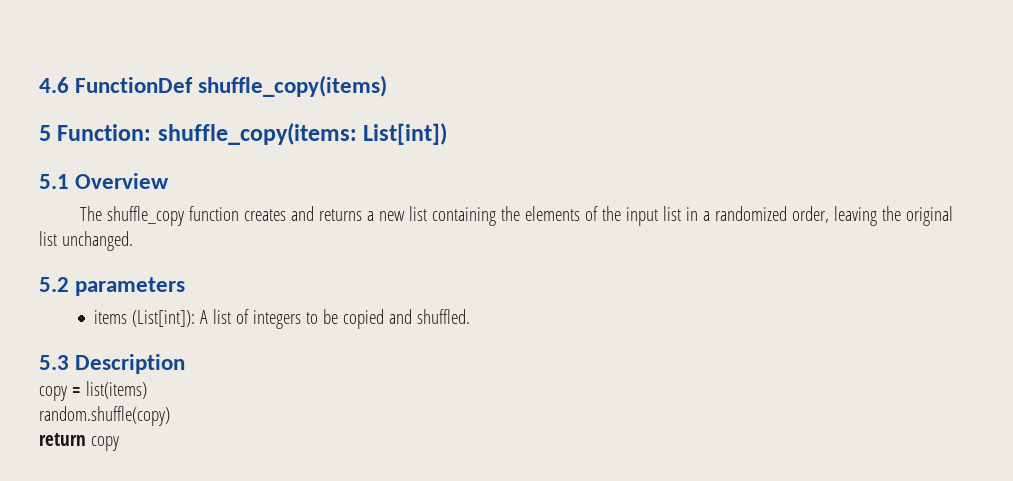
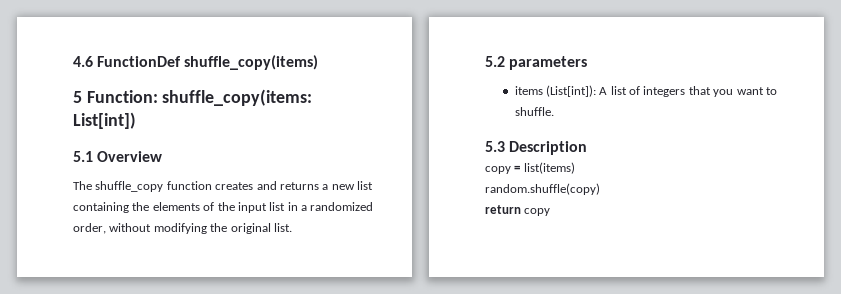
[834,206,954,226] [39,231,133,251] leaving the original list unchanged. -> [109,223,292,234] without modifying the original list.
[306,309,471,329] to be copied and shuffled. -> [688,86,777,97] [514,107,554,116] that you want to shuffle.

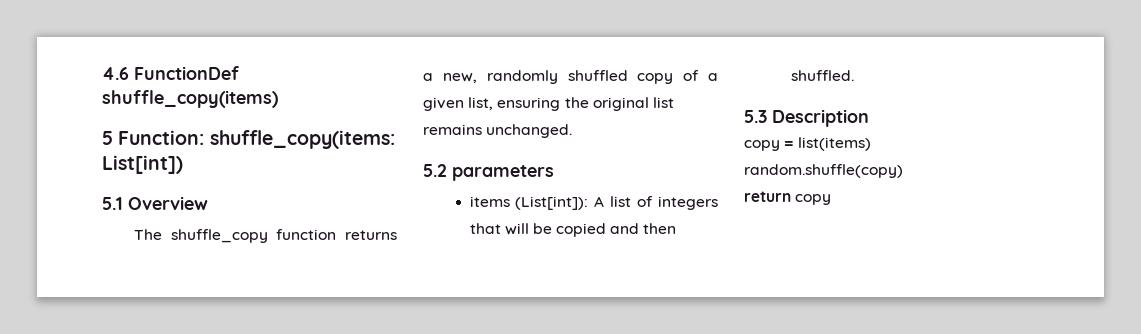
[215,181,373,190] [73,202,374,213] [73,223,292,234] creates and returns a new list containing the elements of the input list in a randomized order, without modifying the original list. -> [345,230,397,240] [423,70,718,84] [423,97,674,111] [423,124,573,138] returns a new, randomly shuffled copy of a given list, ensuring the original list remains unchanged.
[713,87,777,97] [514,107,554,116] you want to shuffle. -> [504,223,677,237] [790,70,854,81] will be copied and then shuffled.

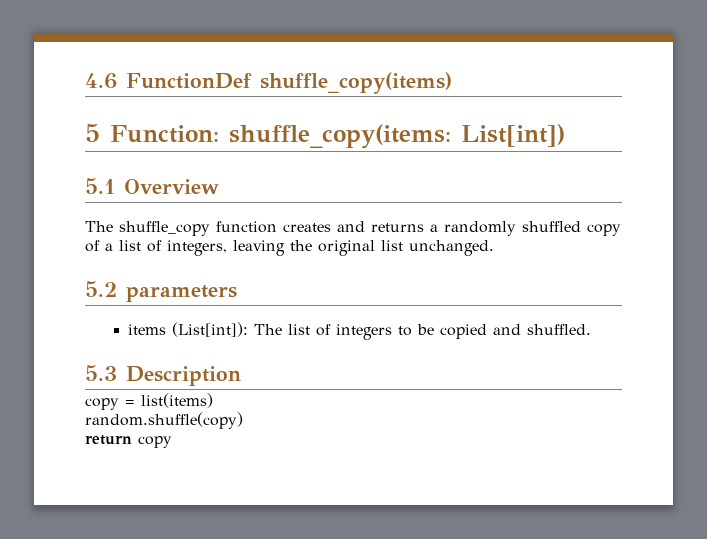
(337, 234) none -> [283,221,365,232] creates and
[442,73,477,83] new, -> (438, 228) none
[423,97,561,111] given list, ensuring -> [119,240,285,256] list of integers, leaving
[423,124,482,135] remains -> (403, 245) none
[594,196,605,207] A -> [254,324,283,335] The
[469,223,529,235] that will -> [398,326,413,336] to
[643,223,677,234] then -> (522, 329) none

